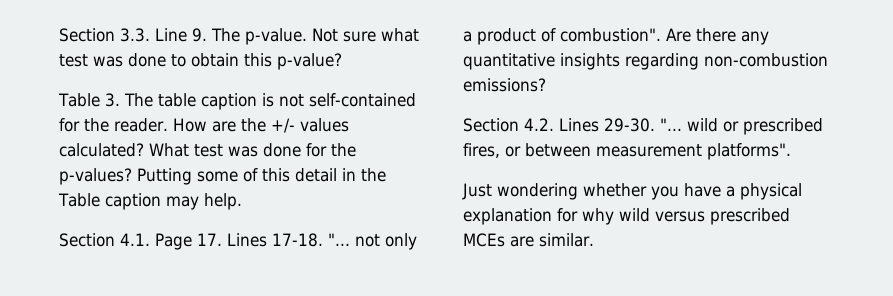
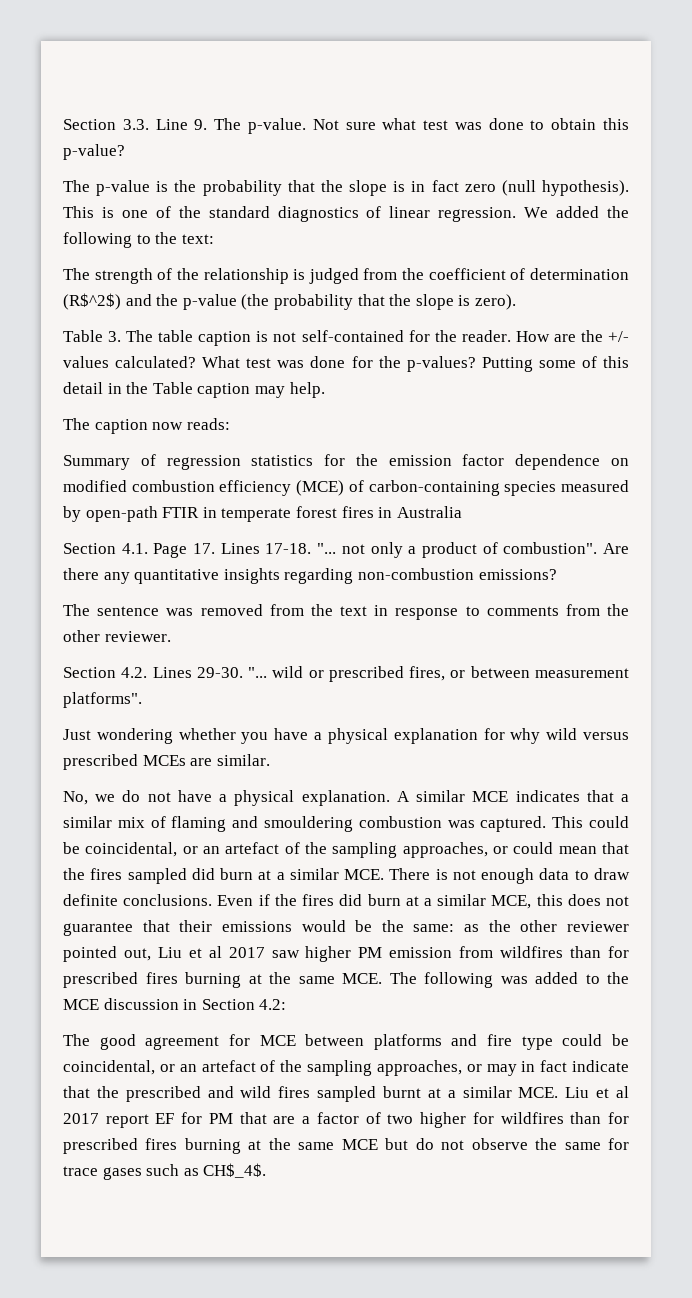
(342, 61) none -> [63,180,629,196] [63,206,629,222] [63,232,214,248] [63,268,629,284] [63,293,516,310] // The p-value is the probability that the slope is in fact zero (null hypothesis). This is one of the standard diagnostics of linear regression. We added the following to the text: // The strength of the relationship is judged from the coefficient of determination (R$^2$) and the p-value (the probability that the slope is zero).
(242, 201) none -> [63,418,230,434] [63,454,629,470] [63,480,629,496] [63,506,462,522] // The caption now reads: // Summary of regression statistics for the emission factor dependence on modified combustion efficiency (MCE) of carbon-containing species measured by open-path FTIR in temperate forest fires in Australia
(546, 85) none -> [63,604,629,620] [63,630,171,642] // The sentence was removed from the text in response to comments from the other reviewer.
(594, 240) none -> [63,790,629,806] [63,816,629,832] [63,842,629,858] [63,868,630,884] [63,894,630,909] [63,920,629,936] [63,946,629,962] [63,972,629,988] [63,998,287,1010] [63,1034,629,1050] [63,1060,629,1076] [63,1086,629,1102] [63,1112,629,1128] [63,1138,629,1154] [63,1163,267,1180] // No, we do not have a physical explanation. A similar MCE indicates that a similar mix of flaming and smouldering combustion was captured. This could be coincidental, or an artefact of the sampling approaches, or could mean that the fires sampled did burn at a similar MCE. There is not enough data to draw definite conclusions. Even if the fires did burn at a similar MCE, this does not guarantee that their emissions would be the same: as the other reviewer pointed out, Liu et al 2017 saw higher PM emission from wildfires than for prescribed fires burning at the same MCE. The following was added to the MCE discussion in Section 4.2: // The good agreement for MCE between platforms and fire type could be coincidental, or an artefact of the sampling approaches, or may in fact indicate that the prescribed and wild fires sampled burnt at a similar MCE. Liu et al 2017 report EF for PM that are a factor of two higher for wildfires than for prescribed fires burning at the same MCE but do not observe the same for trace gases such as CH$_4$.

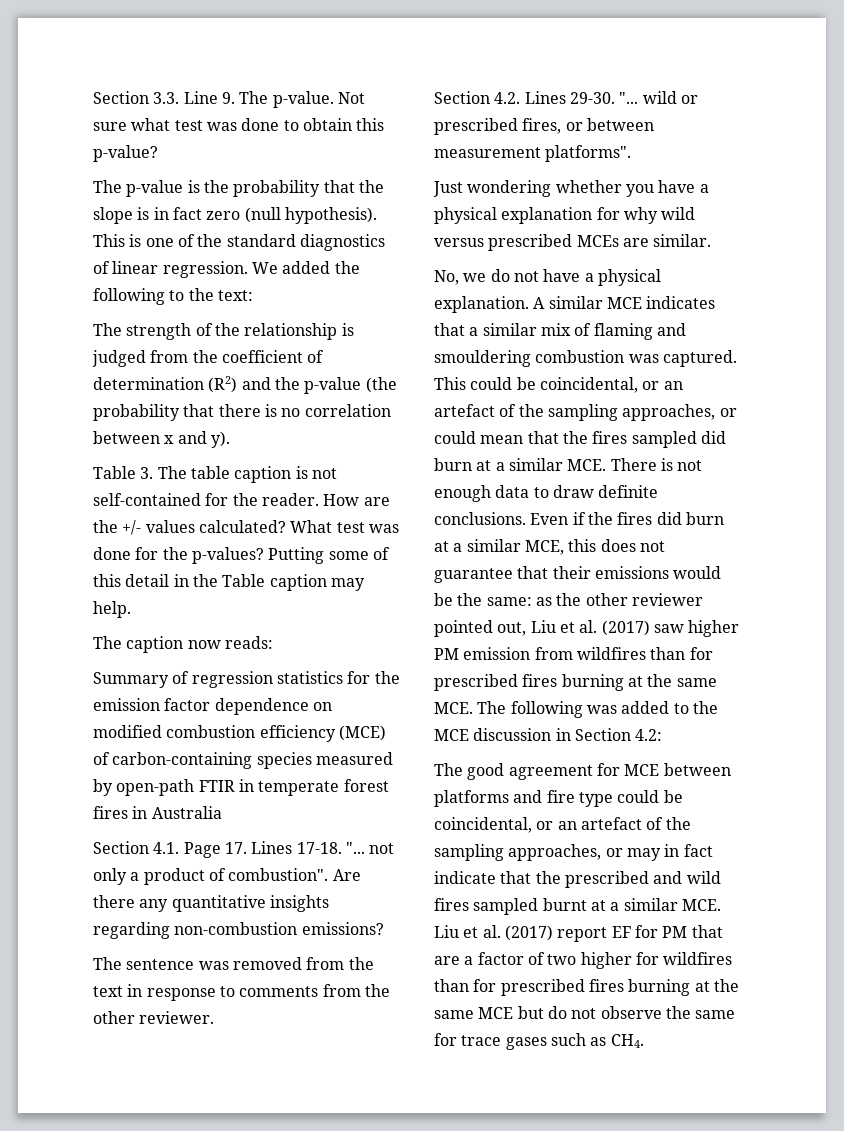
[63,293,121,310] (R$^2$) -> [208,376,238,393] (R2)
[389,294,516,310] the slope is zero). -> [218,404,391,417] [93,431,230,448] there is no correlation between x and y).
[208,946,265,958] al 2017 -> [579,620,650,636] al. (2017)
[616,1086,629,1098] [63,1113,99,1124] al 2017 -> [482,925,553,941] al. (2017)
[203,1163,267,1178] CH$_4$. -> [610,1034,644,1048] CH4.

